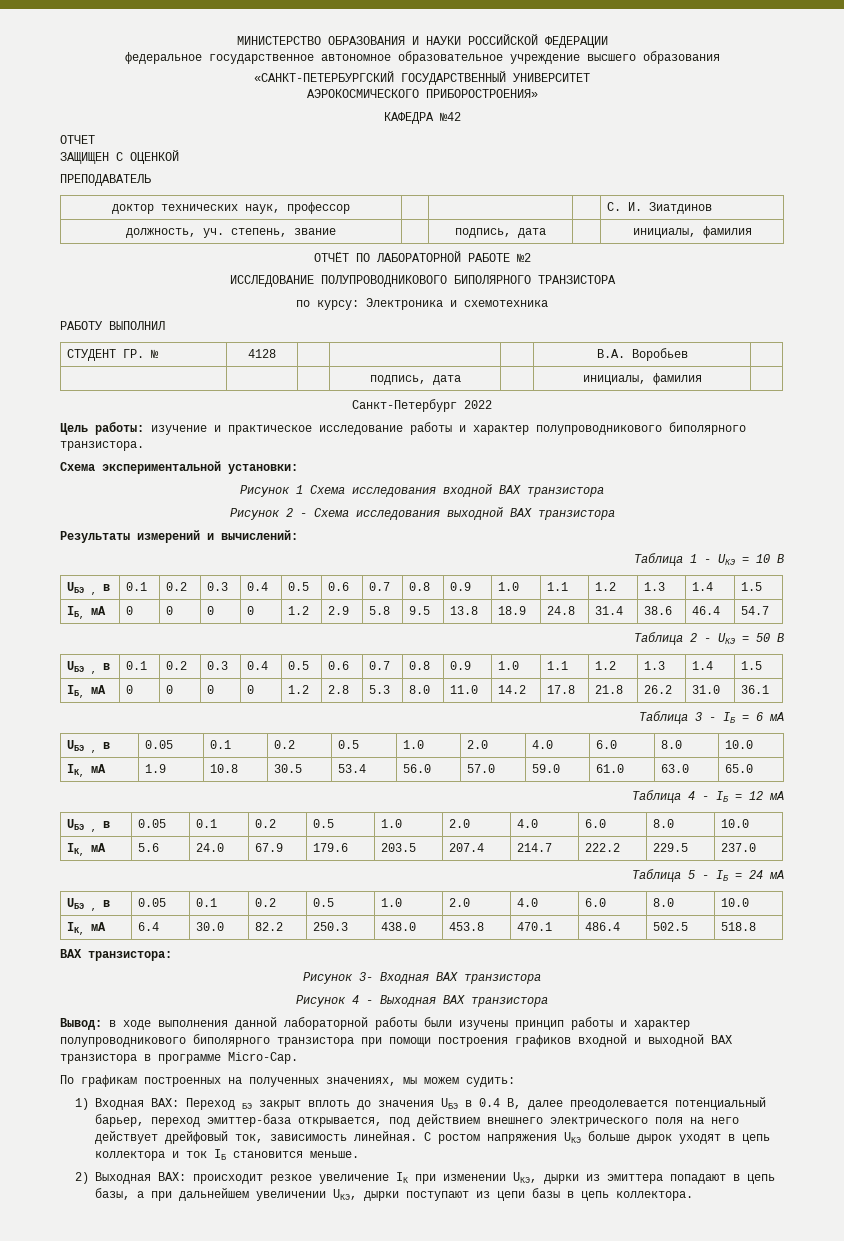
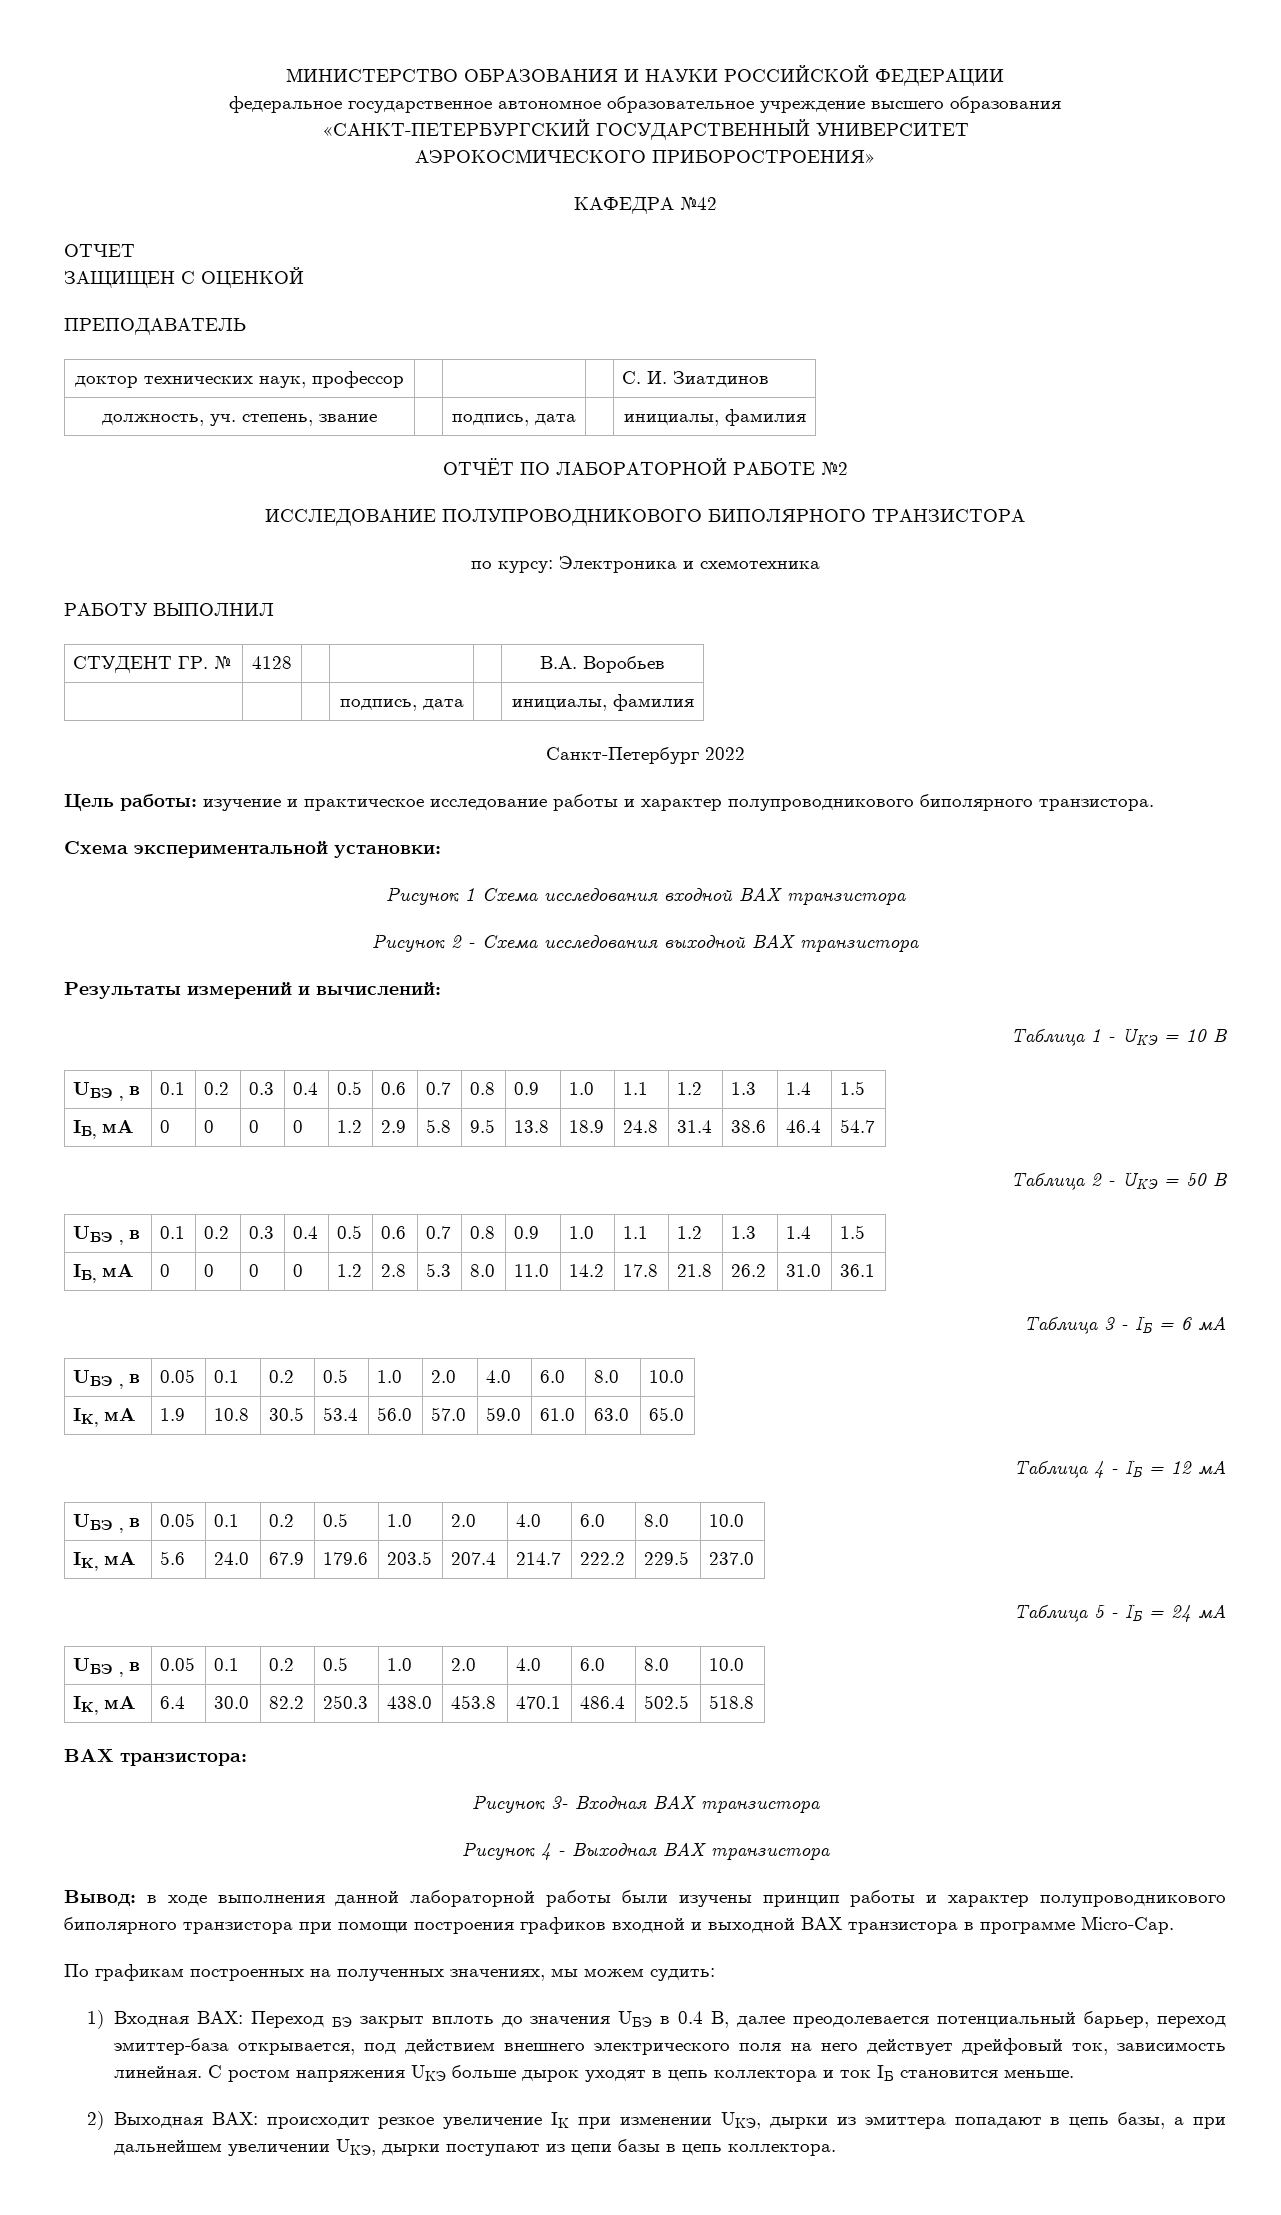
[369,375,461,385] [582,373,702,385] | // | | | подпись, дата | | инициалы, фамилия | -> [339,699,464,711] [511,694,694,711] // | | | подпись, дата | | инициалы, фамилия

